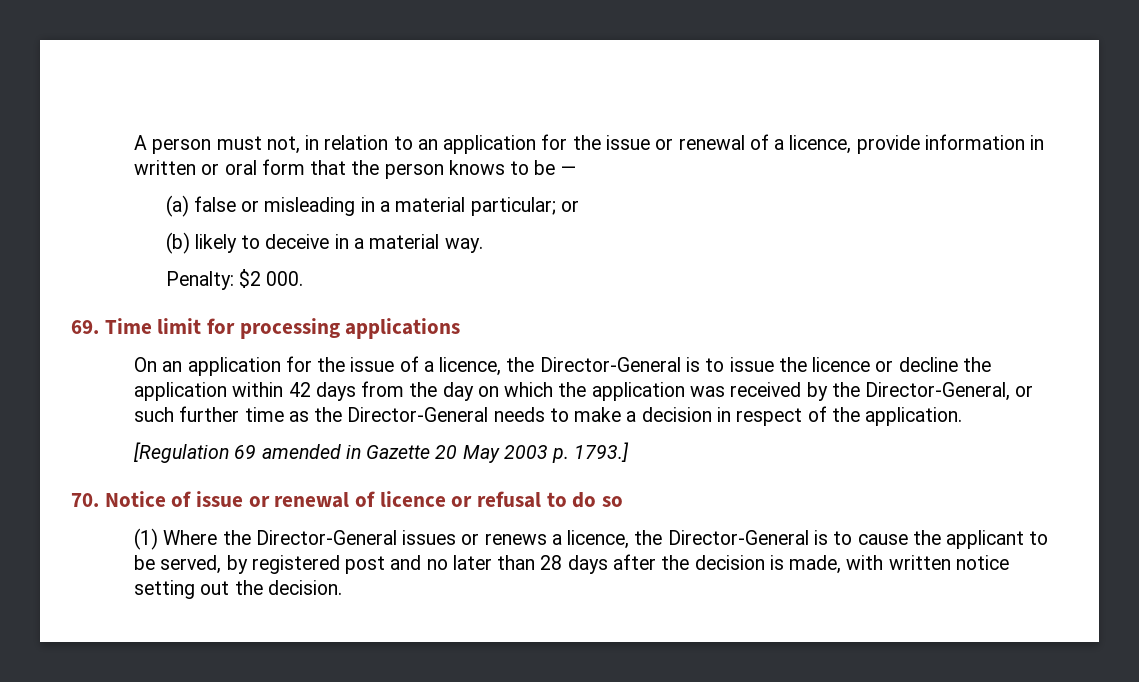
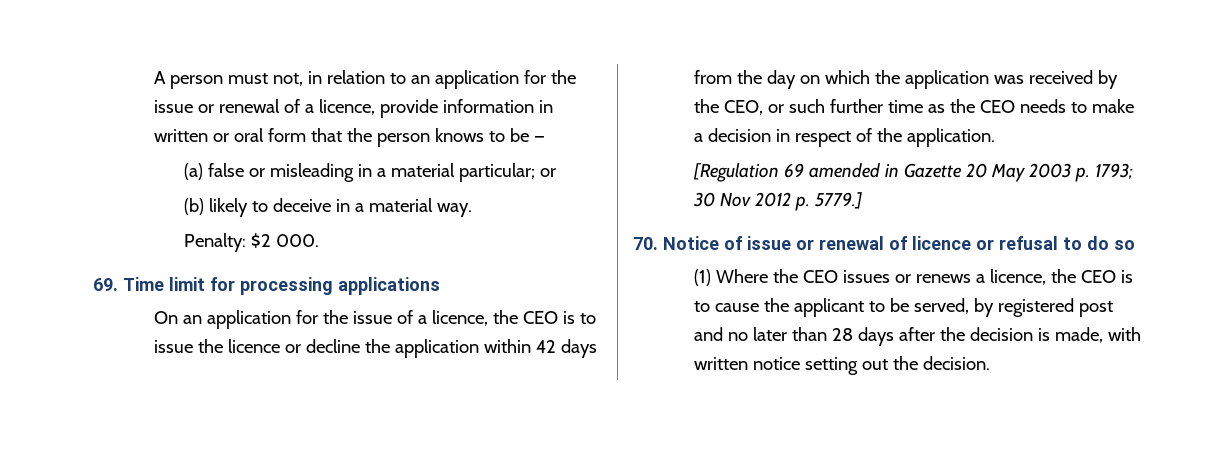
[539,357,681,372] Director-General -> [522,311,558,324] CEO
[865,382,1011,401] Director-General, -> [723,100,763,115] CEO,
[347,407,489,422] Director-General -> [979,100,1015,113] CEO
[574,442,630,462] 1793.] -> [1094,163,1133,180] [692,192,862,211] 1793; 30 Nov 2012 p. 5779.]
[255,530,397,545] Director-General -> [802,270,838,283] CEO
[667,530,809,545] Director-General -> [1080,270,1116,283] CEO

